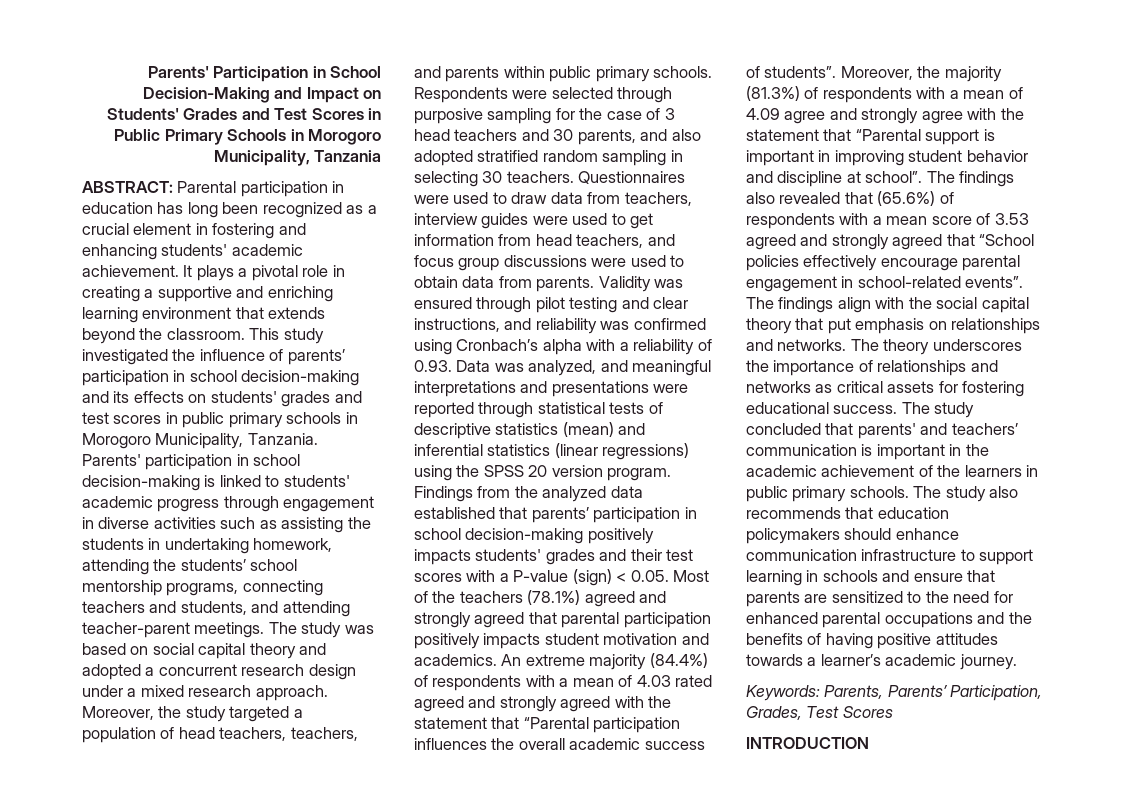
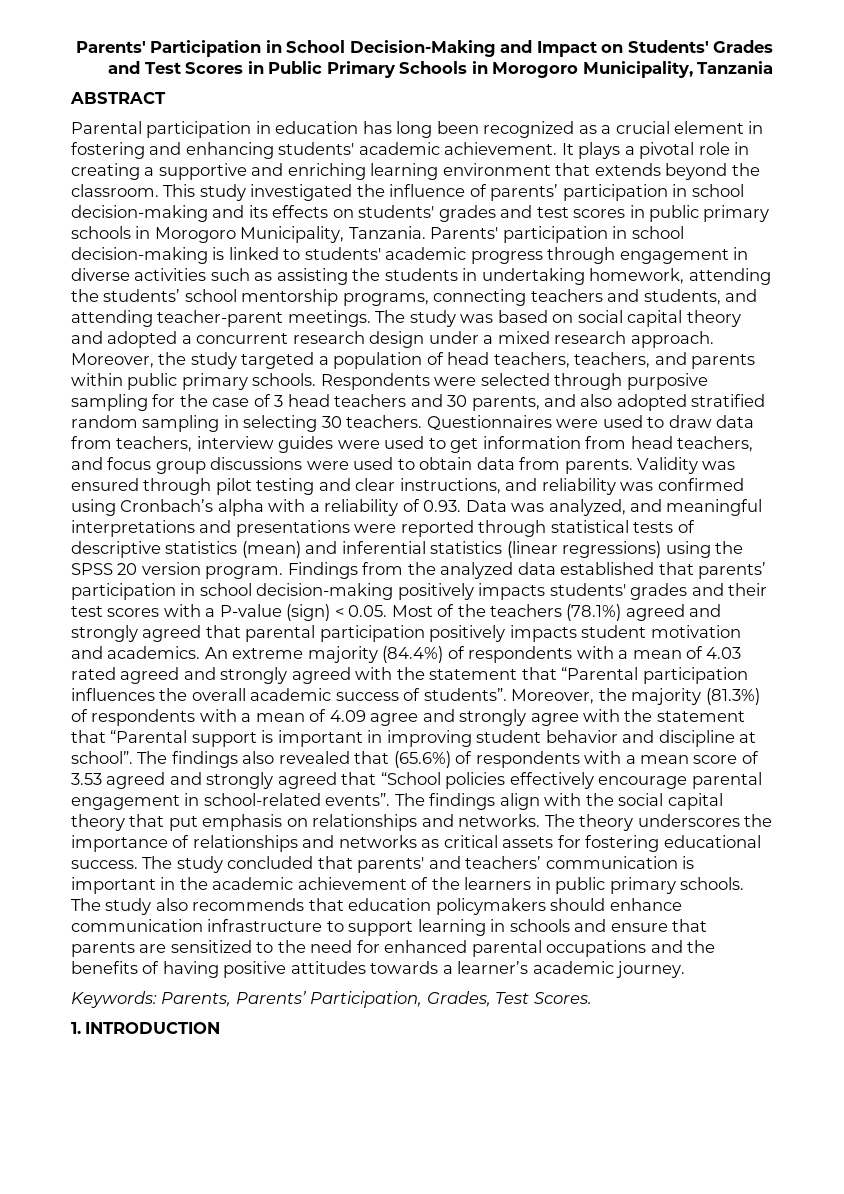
[82,181,173,193] ABSTRACT: -> [70,92,166,104] ABSTRACT //
[842,706,893,718] Scores // -> [533,992,592,1004] [71,1022,81,1034] Scores. // 1.

